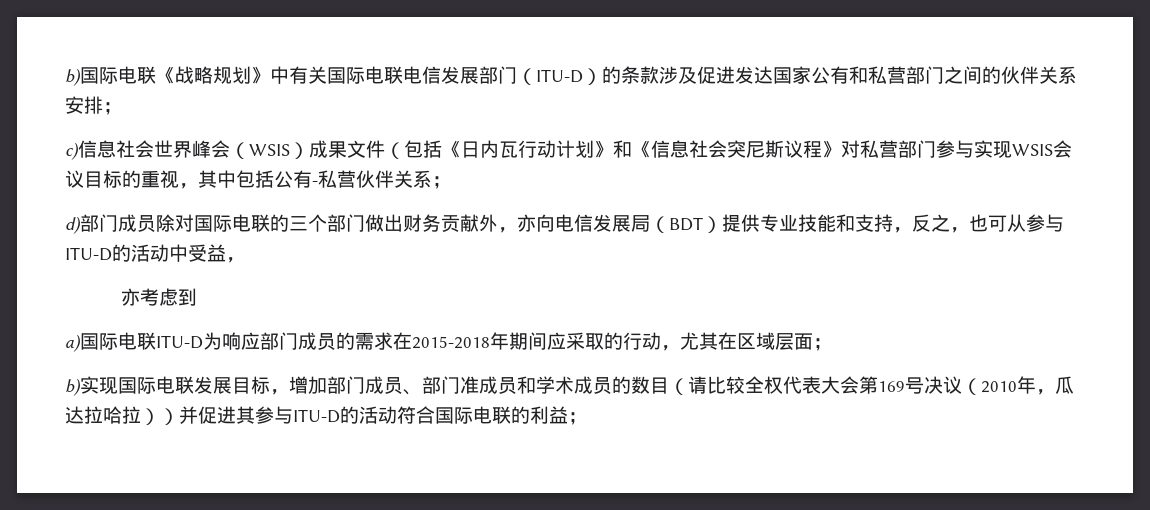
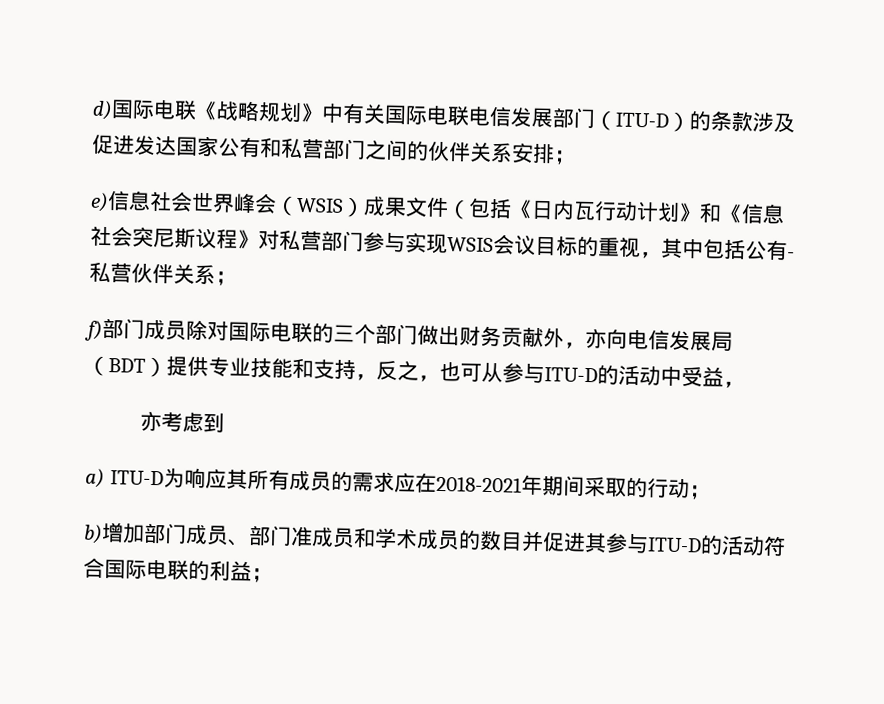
[65,68,81,86] b) -> [92,100,113,121] d)
[65,142,79,160] c) -> [90,192,109,213] e)
[65,216,81,234] d) -> [84,320,103,341] f)
[80,332,156,350] 国际电联 -> (105, 478) none
[260,332,298,350] 部门 -> [225,469,290,490] 其所有
[393,332,832,351] [65,376,289,396] 在2015-2018年期间应采取的行动，尤其在区域层面； // b)实现国际电联发展目标， -> [393,472,711,500] [83,524,103,544] 应在2018-2021年期间采取的行动； // b)
[669,376,1074,395] [65,406,179,425] （请比较全权代表大会第169号决议（2010年，瓜达拉哈拉）） -> (523, 541) none

